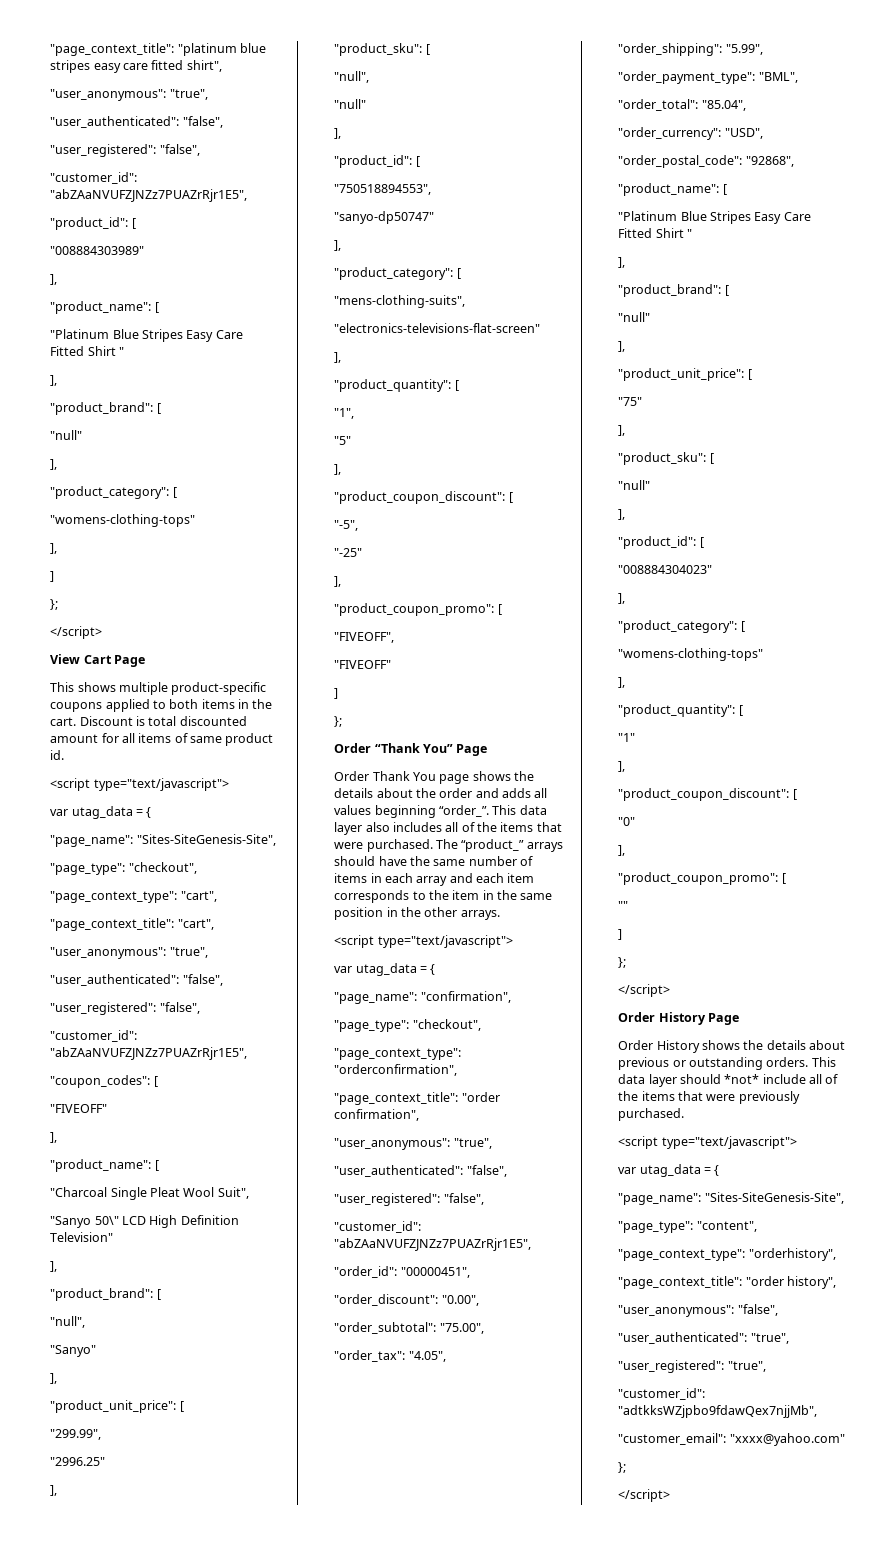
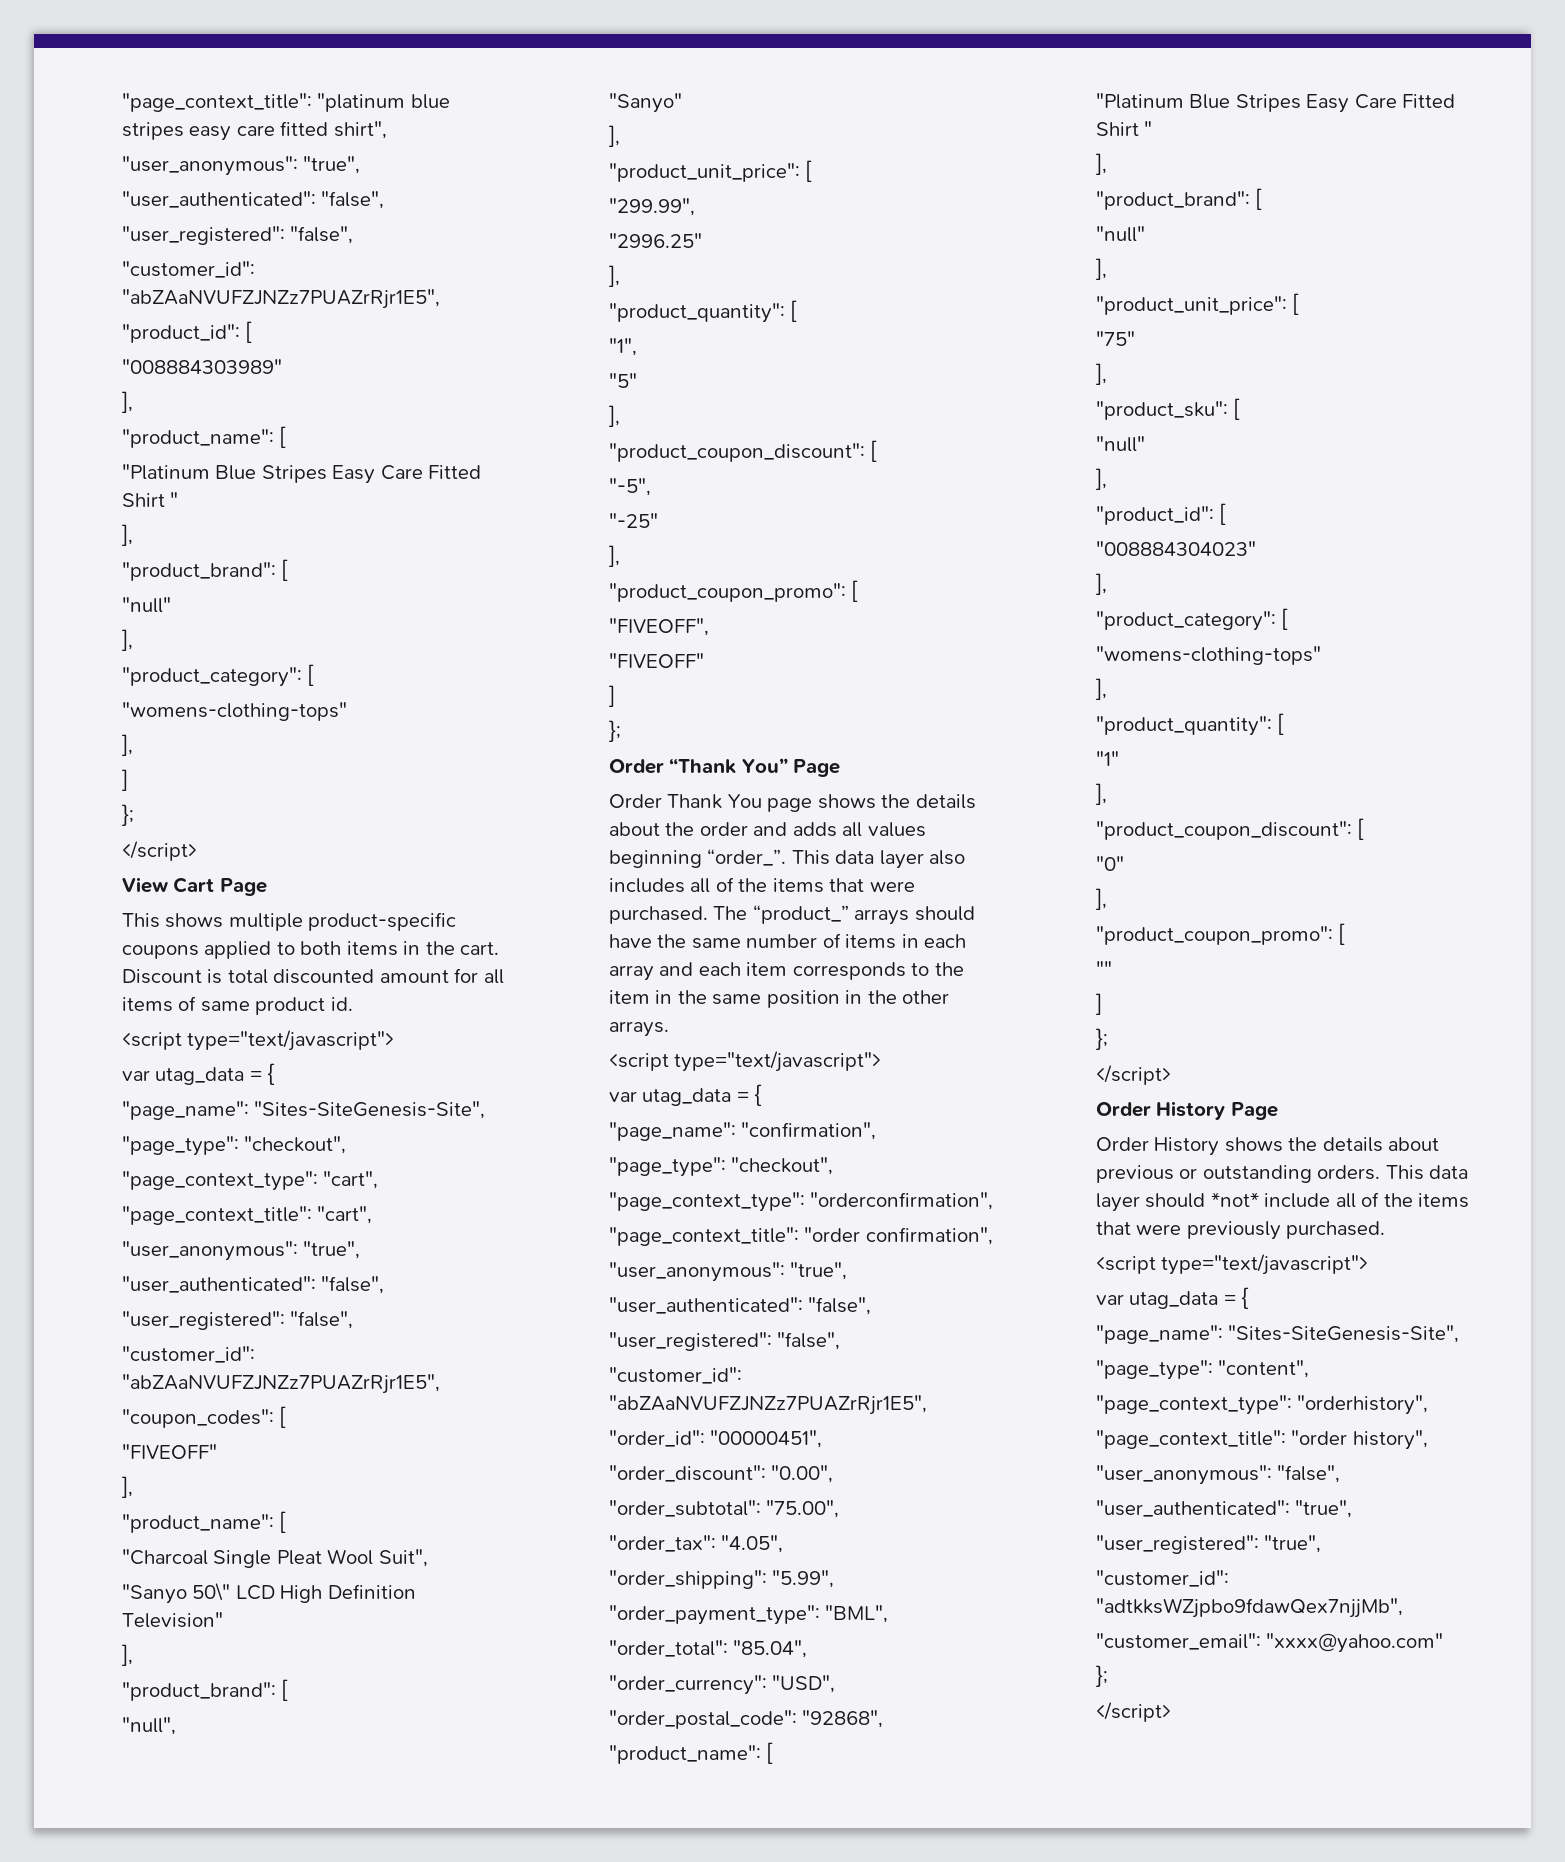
[334,43,430,56] [334,71,370,83] [334,99,367,109] [334,128,342,139] [334,155,420,168] [334,184,432,195] [334,211,435,224] [334,240,342,251] [334,267,461,280] [334,295,466,308] [334,323,541,333] [334,352,342,363] // "product_sku": [ // "null", // "null" // ], // "product_id": [ // "750518894553", // "sanyo-dp50747" // ], // "product_category": [ // "mens-clothing-suits", // "electronics-televisions-flat-screen" // ], -> (620, 276) none

